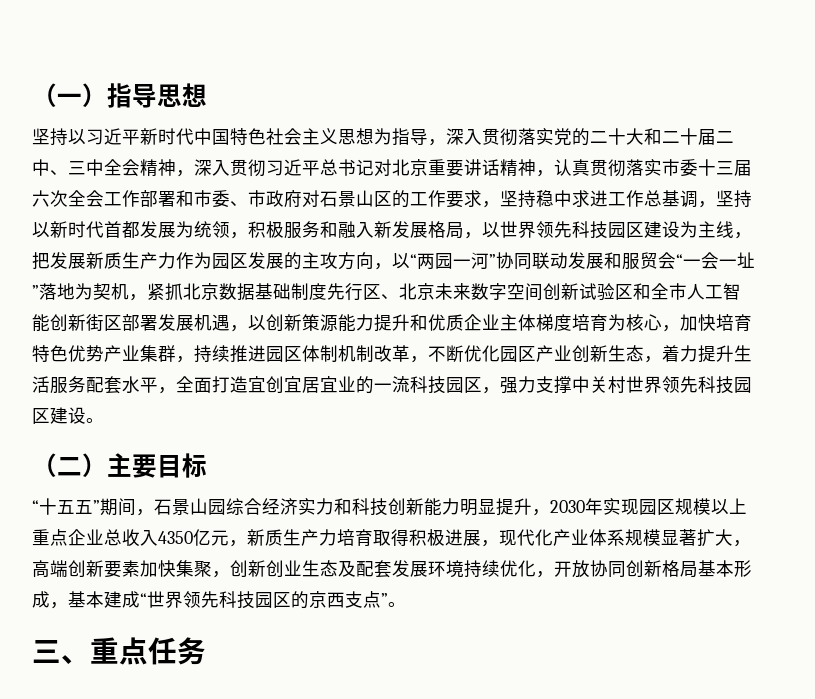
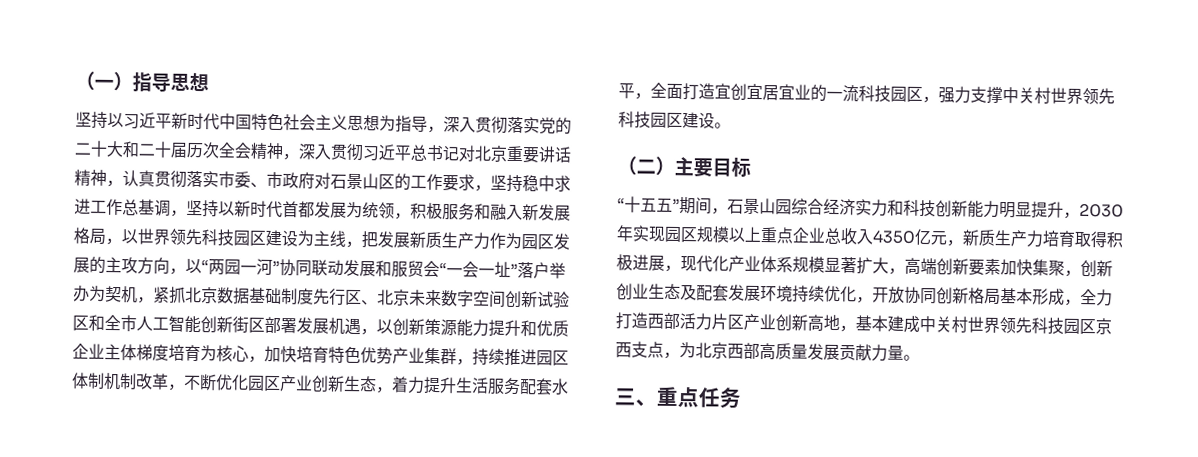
[716,131,734,143] [32,159,104,176] 二中、三中 -> [186,142,220,159] 历次
[698,159,752,176] [32,190,230,207] 十三届六次全会工作部署和市委 -> (251, 179) none
[57,283,75,300] 地 -> [533,262,566,279] [73,285,90,302] 户举办
(68, 605) none -> [1080,288,1113,307] [615,312,856,333] 全力打造西部活力片区产业创新高地，
[140,591,309,609] “世界领先科技园区的 -> [919,315,1096,335] 中关村世界领先科技园区
[381,593,388,606] ” -> [663,342,904,362] ，为北京西部高质量发展贡献力量

